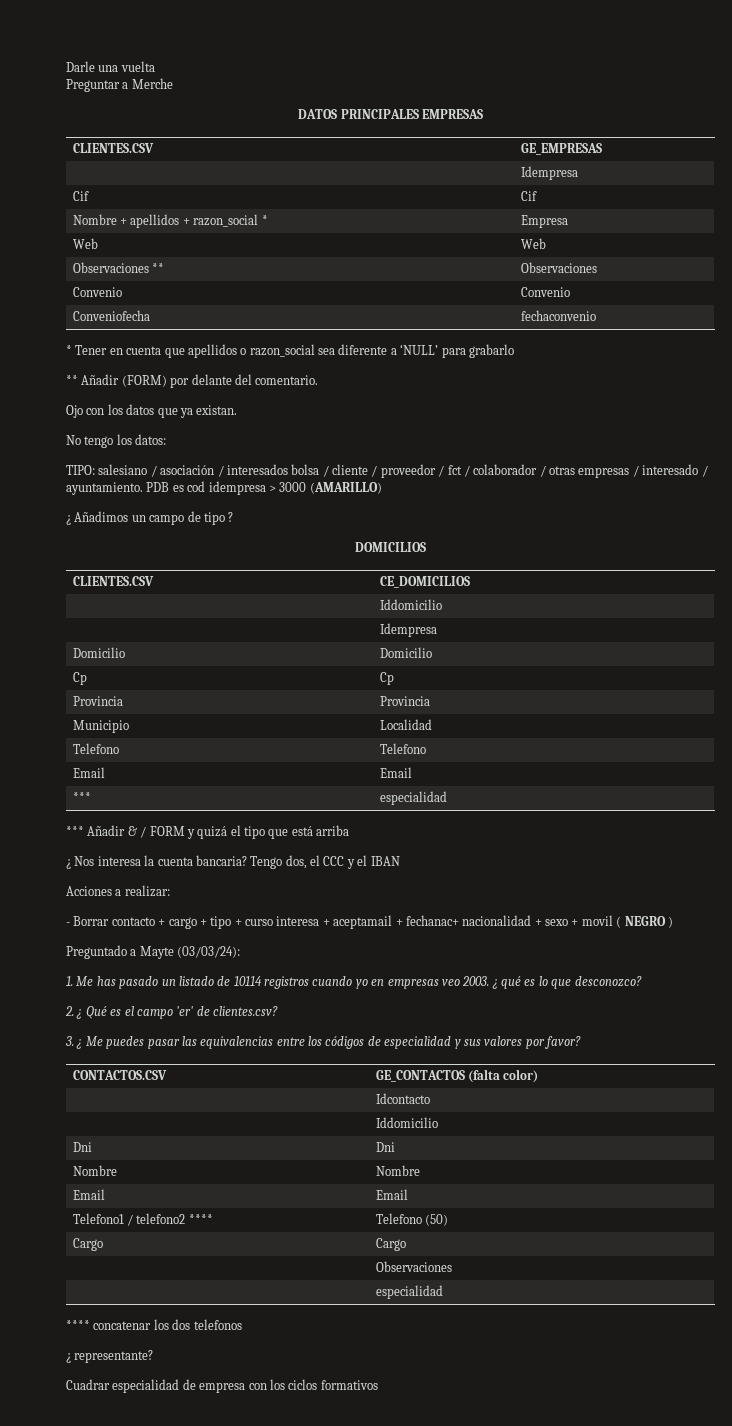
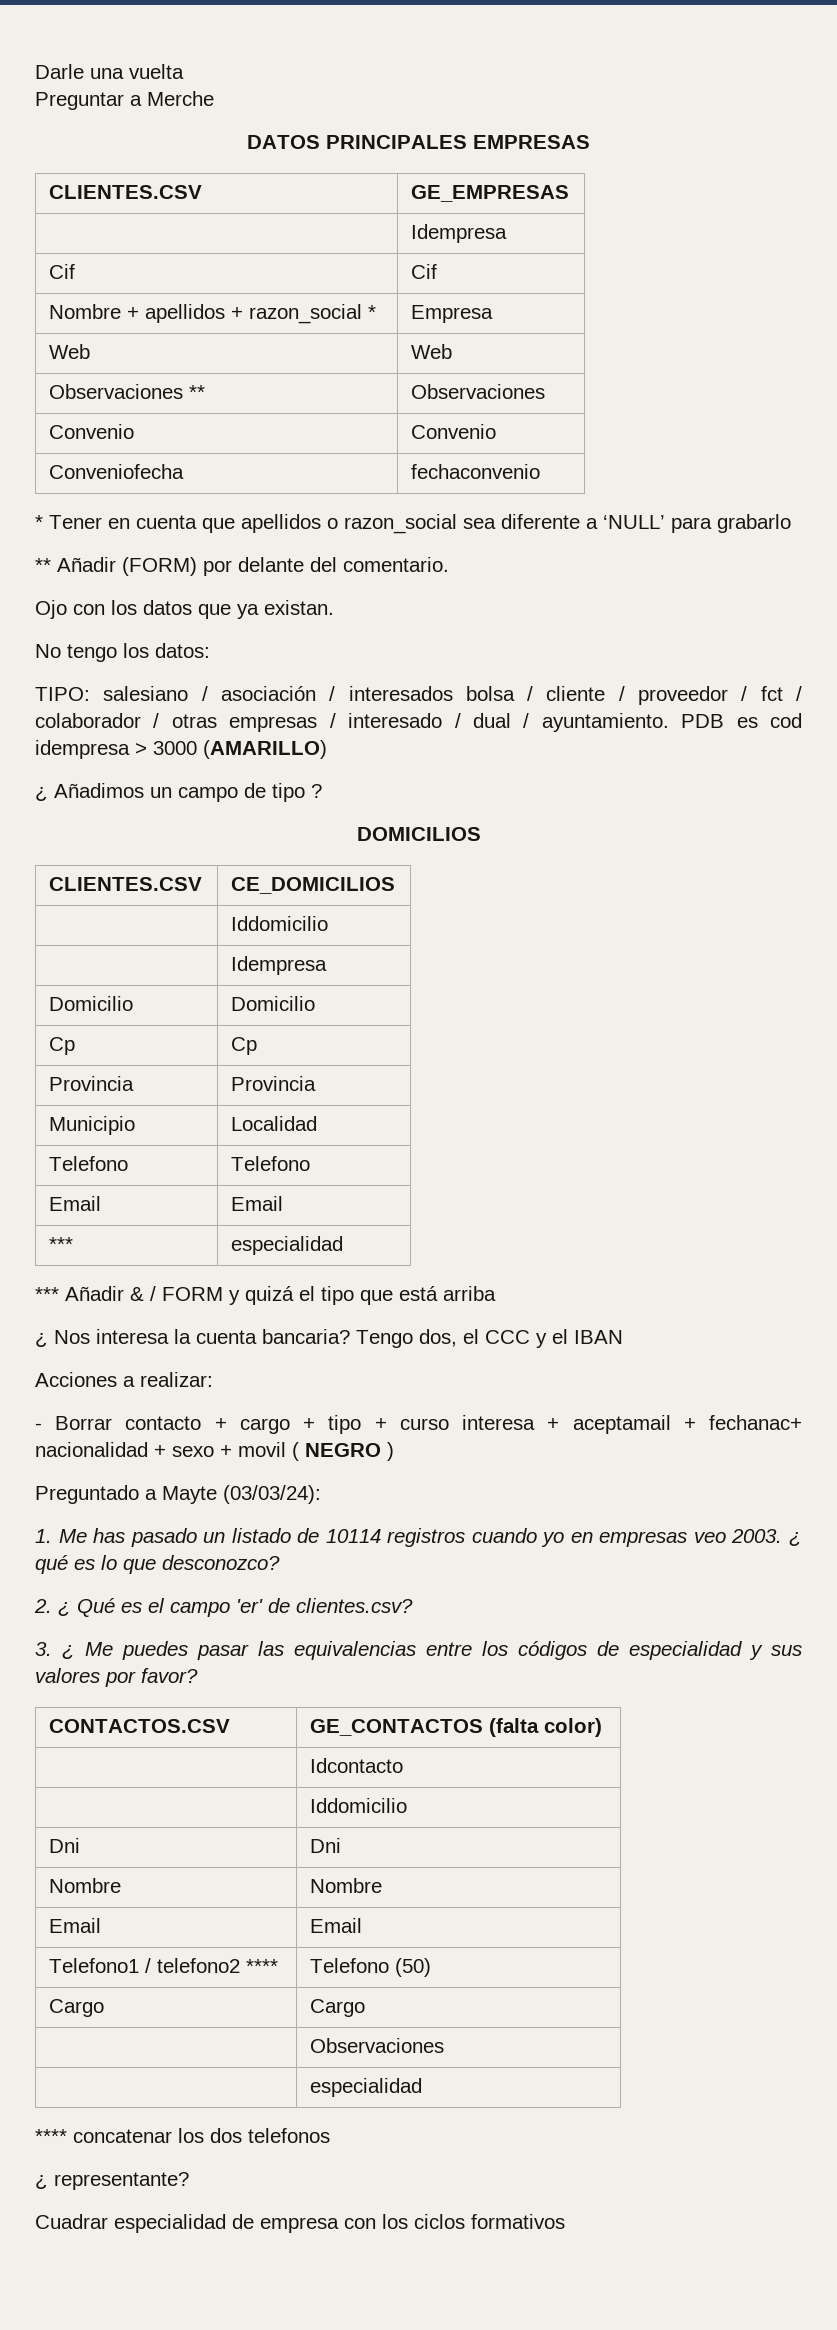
(708, 471) none -> [472,713,530,728] dual /

